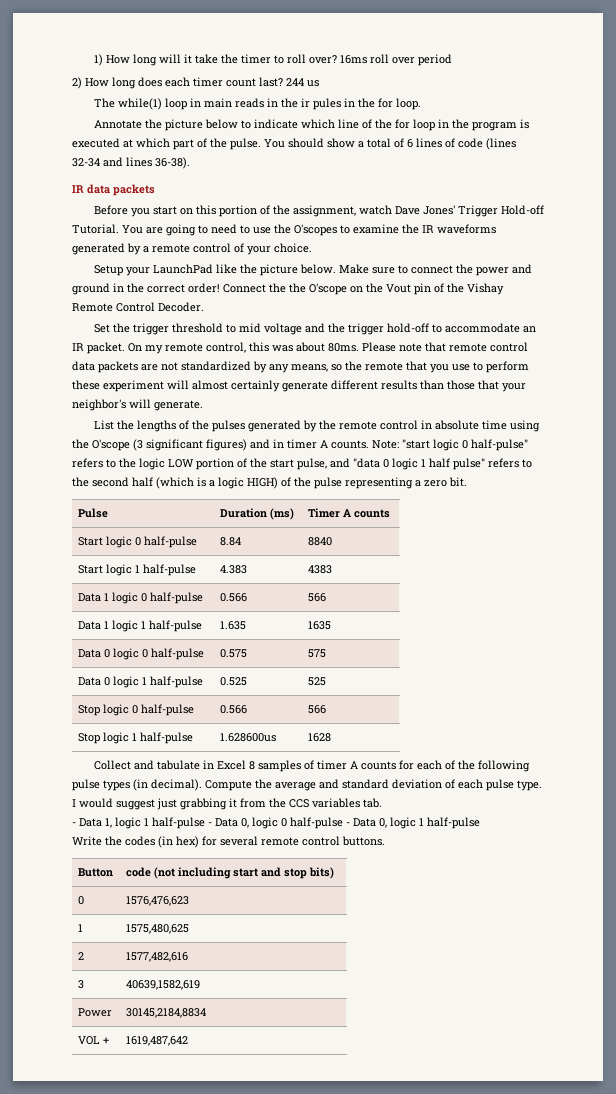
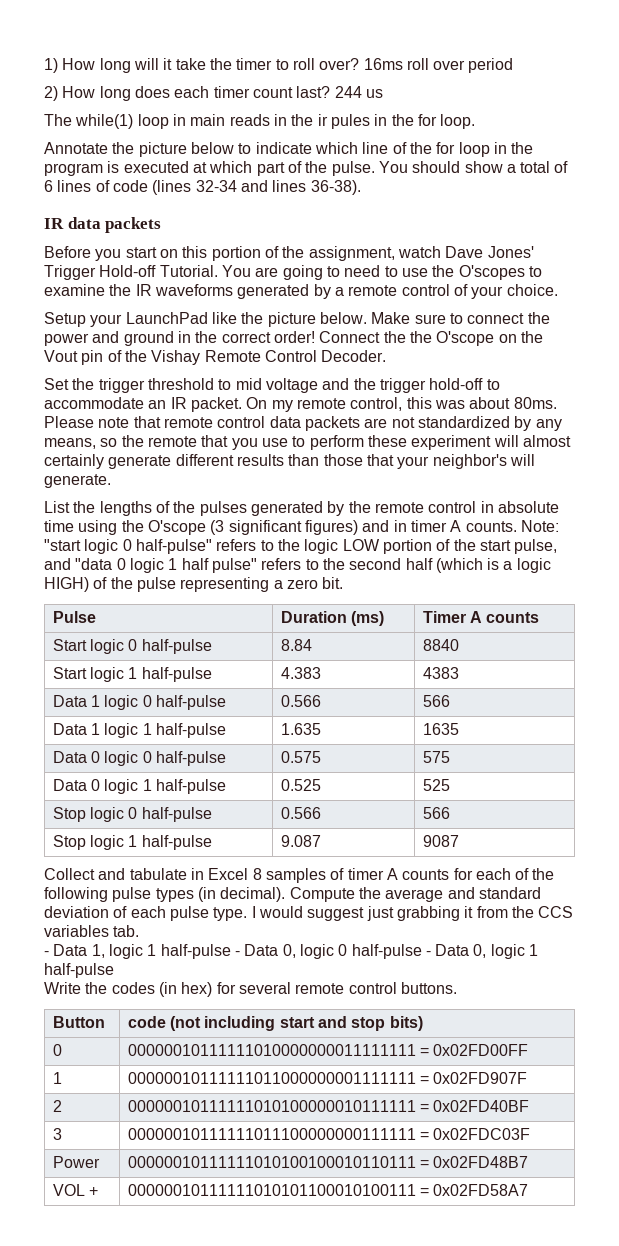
[220,733,277,742] [308,733,332,742] 1.628600us | 1628 -> [280,835,321,847] [422,835,459,847] 9.087 | 9087
[126,896,190,906] [78,924,84,932] [126,924,190,934] [78,952,85,960] [126,952,189,962] [78,980,85,989] [126,980,201,990] [78,1008,113,1017] [126,1008,207,1018] 1576,476,623 // 1 | 1575,480,625 // 2 | 1577,482,616 // 3 | 40639,1582,619 // Power | 30145,2184,8834 -> [127,1044,529,1056] [52,1072,62,1084] [127,1072,528,1084] [52,1100,62,1112] [127,1100,530,1112] [52,1128,62,1140] [127,1128,531,1140] [52,1156,100,1168] [127,1156,529,1168] 00000010111111010000000011111111 = 0x02FD00FF // 1 | 00000010111111011000000001111111 = 0x02FD907F // 2 | 00000010111111010100000010111111 = 0x02FD40BF // 3 | 00000010111111011100000000111111 = 0x02FDC03F // Power | 00000010111111010100100010110111 = 0x02FD48B7
[126,1036,189,1046] 1619,487,642 -> [127,1184,529,1196] 00000010111111010101100010100111 = 0x02FD58A7

